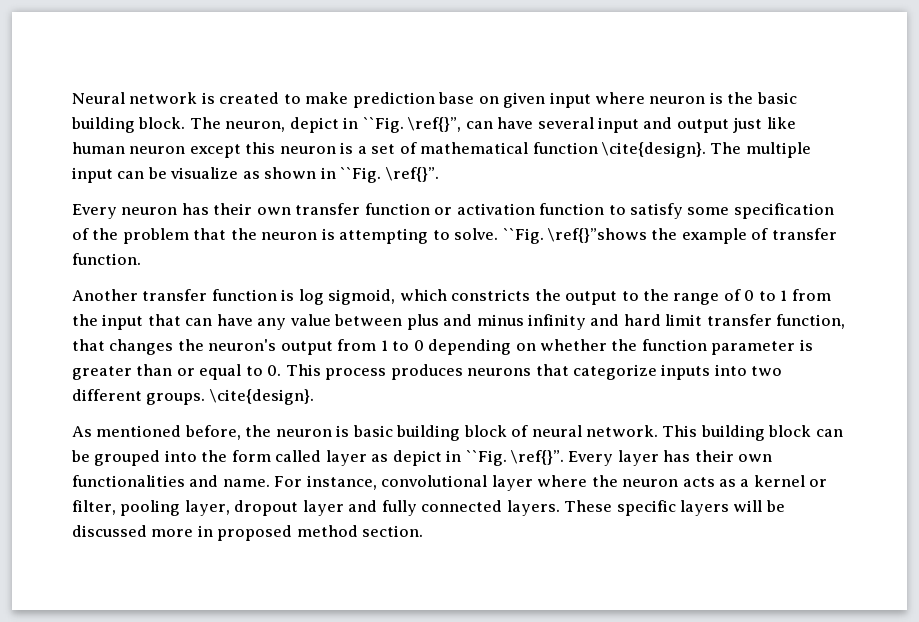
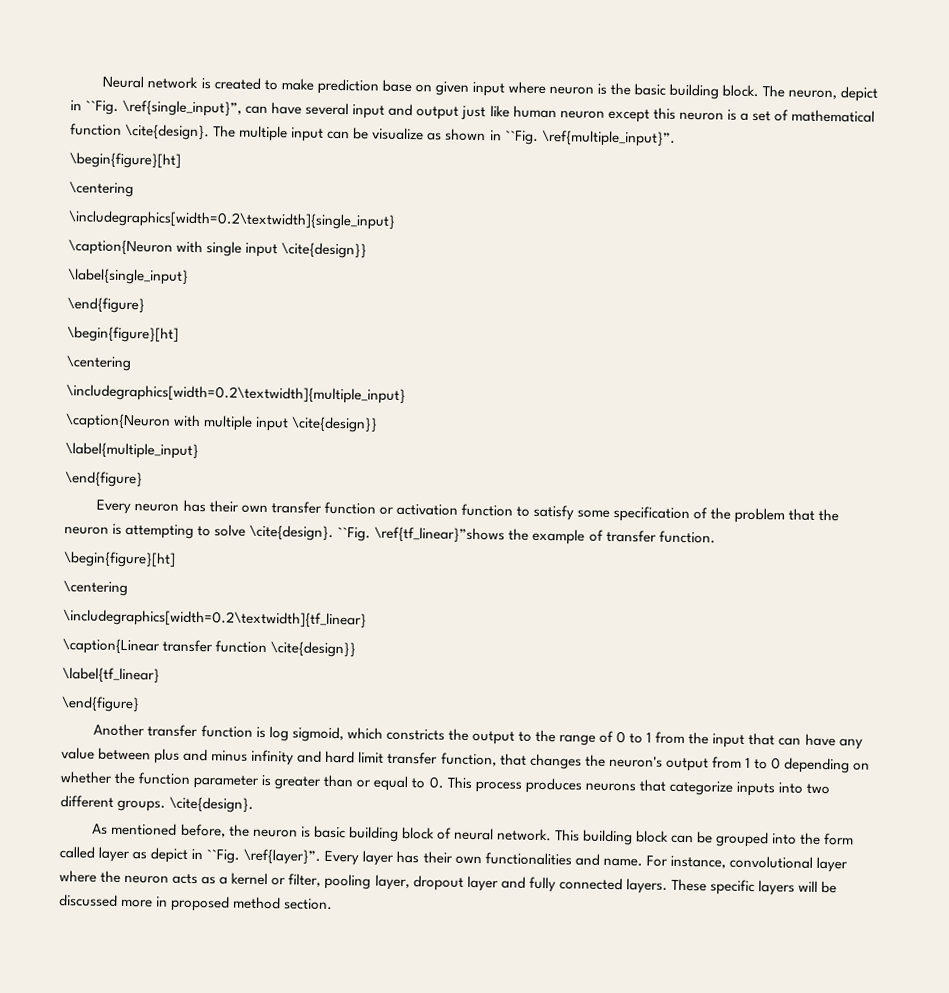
[407,117,462,132] \ref{}”, -> [122,99,243,117] \ref{single_input}”,
[384,167,439,182] \ref{}”. -> [541,129,676,147] [69,152,181,169] [69,181,134,198] [68,210,396,230] [68,239,368,259] [68,268,189,285] [67,297,145,314] [67,326,179,343] [66,355,131,372] [66,384,406,405] [65,413,379,433] [65,442,199,460] [65,471,143,488] \ref{multiple_input}”. // \begin{figure}[ht] // \centering // \includegraphics[width=0.2\textwidth]{single_input} // \caption{Neuron with single input \cite{design}} // \label{single_input} // \end{figure} // \begin{figure}[ht] // \centering // \includegraphics[width=0.2\textwidth]{multiple_input} // \caption{Neuron with multiple input \cite{design}} // \label{multiple_input} // \end{figure}
[454,228,648,244] solve. ``Fig. \ref{}”shows -> [214,524,506,544] solve \cite{design}. ``Fig. \ref{tf_linear}”shows
(141, 259) none -> [63,551,176,568] [63,580,128,597] [63,609,367,629] [62,638,357,658] [62,667,160,684] [61,696,140,713] // \begin{figure}[ht] // \centering // \includegraphics[width=0.2\textwidth]{tf_linear} // \caption{Linear transfer function \cite{design}} // \label{tf_linear} // \end{figure}
[510,450,565,465] \ref{}”. -> [243,848,322,865] \ref{layer}”.

